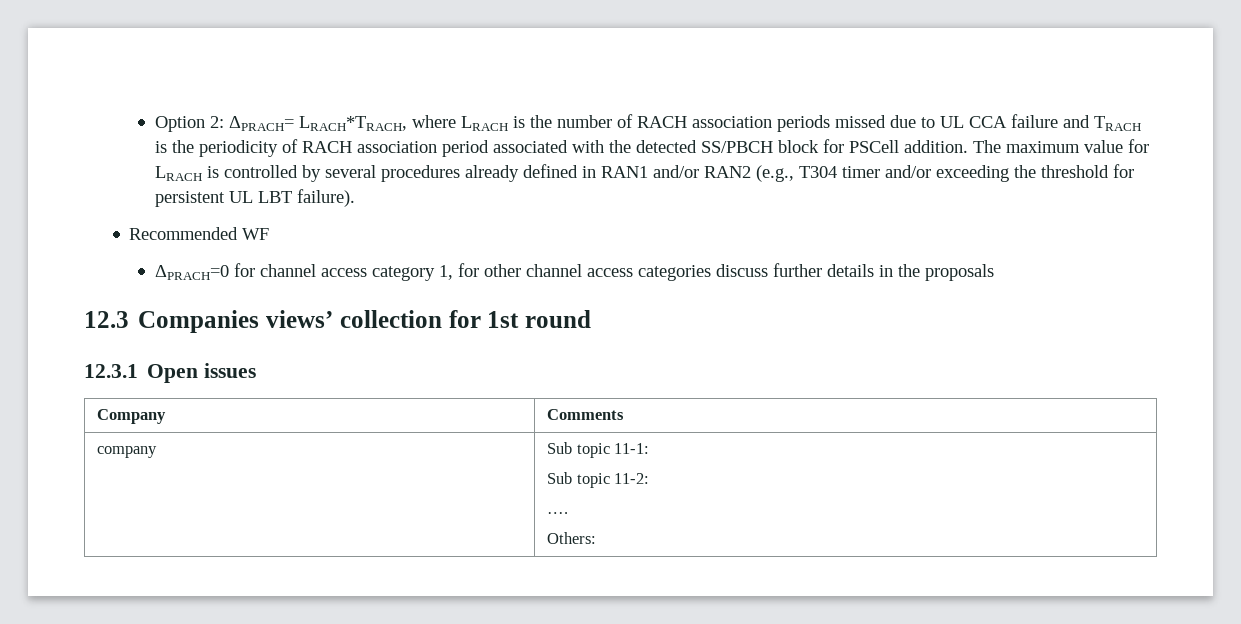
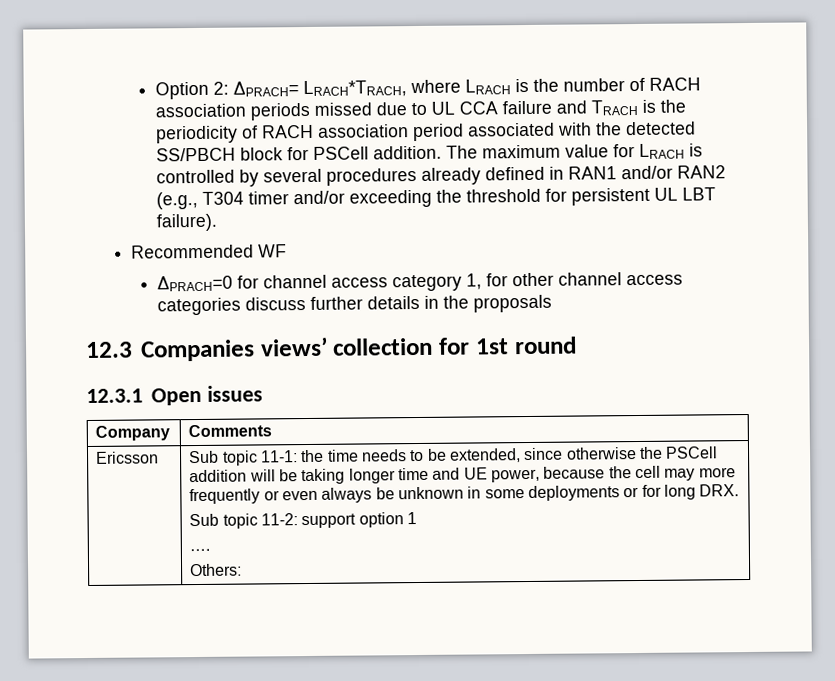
[97,446,158,458] company -> [95,451,160,464] Ericsson
(650, 448) none -> [300,446,719,463] [189,465,736,485] [189,484,740,505] the time needs to be extended, since otherwise the PSCell addition will be taking longer time and UE power, because the cell may more frequently or even always be unknown in some deployments or for long DRX.
(650, 478) none -> [301,512,418,529] support option 1

